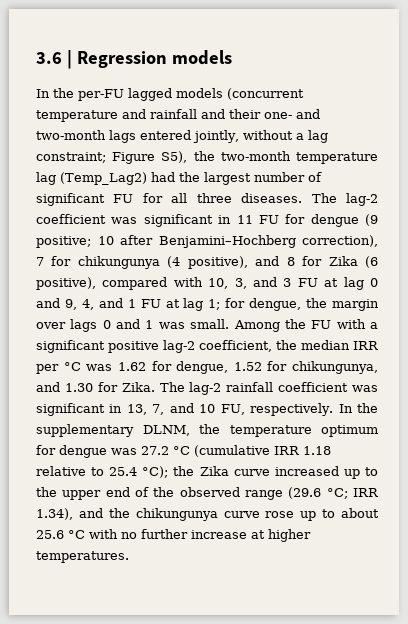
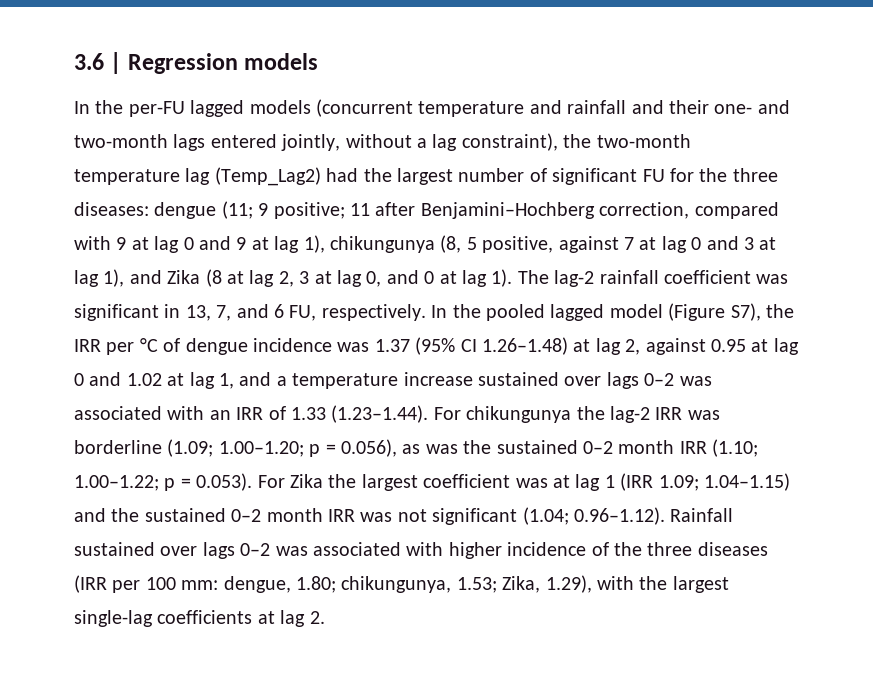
[36,151,188,164] constraint; Figure S5), -> [461,133,558,151] constraint),
[171,193,378,206] [36,214,378,227] [36,235,378,248] [36,256,379,269] [36,277,378,290] [36,298,379,311] [36,319,379,332] [36,340,379,353] [36,361,378,374] [36,382,155,392] all three diseases. The lag-2 coefficient was significant in 11 FU for dengue (9 positive; 10 after Benjamini–Hochberg correction), 7 for chikungunya (4 positive), and 8 for Zika (6 positive), compared with 10, 3, and 3 FU at lag 0 and 9, 4, and 1 FU at lag 1; for dengue, the margin over lags 0 and 1 was small. Among the FU with a significant positive lag-2 coefficient, the median IRR per °C was 1.62 for dengue, 1.52 for chikungunya, and 1.30 for Zika. -> [699,168,778,182] [74,201,779,219] [74,235,777,253] [74,269,513,287] the three diseases: dengue (11; 9 positive; 11 after Benjamini–Hochberg correction, compared with 9 at lag 0 and 9 at lag 1), chikungunya (8, 5 positive, against 7 at lag 0 and 3 at lag 1), and Zika (8 at lag 2, 3 at lag 0, and 0 at lag 1).
[199,404,216,413] 10 -> [274,304,284,318] 6
[36,424,378,437] [36,445,331,458] [36,466,378,479] [36,487,379,500] [36,508,379,521] [36,529,311,542] [36,551,129,563] supplementary DLNM, the temperature optimum for dengue was 27.2 °C (cumulative IRR 1.18 relative to 25.4 °C); the Zika curve increased up to the upper end of the observed range (29.6 °C; IRR 1.34), and the chikungunya curve rose up to about 25.6 °C with no further increase at higher temperatures. -> [486,303,794,321] [74,337,799,355] [74,372,712,389] [74,405,720,423] [74,439,759,457] [74,473,790,491] [74,507,734,525] [74,542,768,559] [74,575,729,593] [74,610,325,627] pooled lagged model (Figure S7), the IRR per °C of dengue incidence was 1.37 (95% CI 1.26–1.48) at lag 2, against 0.95 at lag 0 and 1.02 at lag 1, and a temperature increase sustained over lags 0–2 was associated with an IRR of 1.33 (1.23–1.44). For chikungunya the lag-2 IRR was borderline (1.09; 1.00–1.20; p = 0.056), as was the sustained 0–2 month IRR (1.10; 1.00–1.22; p = 0.053). For Zika the largest coefficient was at lag 1 (IRR 1.09; 1.04–1.15) and the sustained 0–2 month IRR was not significant (1.04; 0.96–1.12). Rainfall sustained over lags 0–2 was associated with higher incidence of the three diseases (IRR per 100 mm: dengue, 1.80; chikungunya, 1.53; Zika, 1.29), with the largest single-lag coefficients at lag 2.

